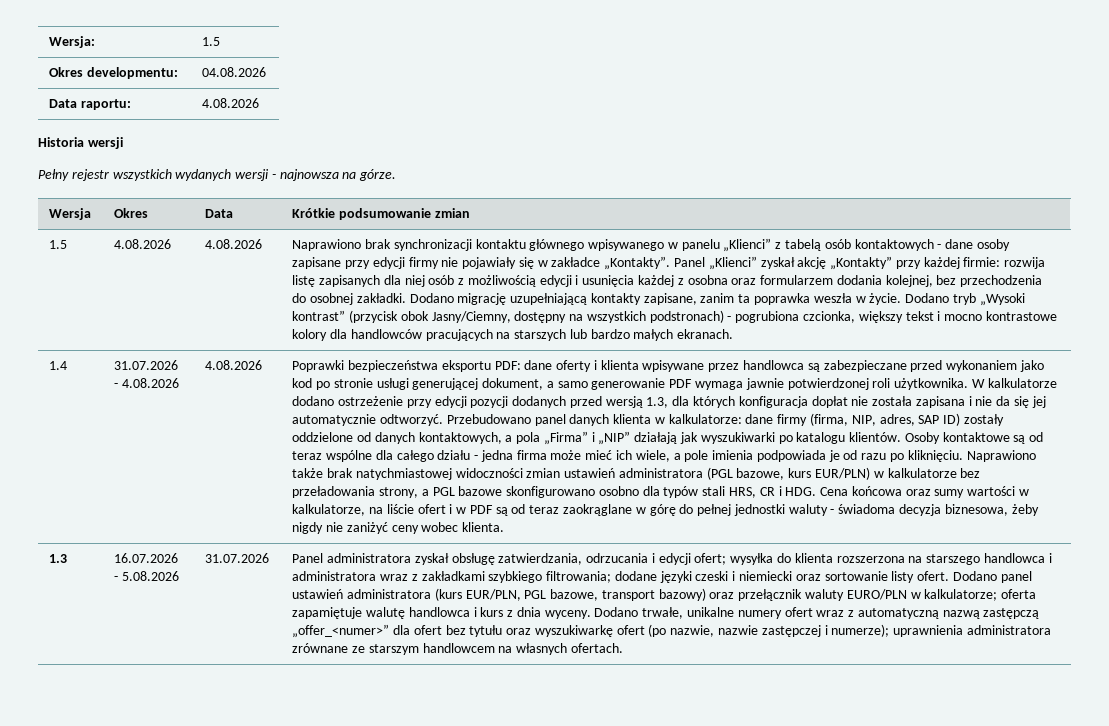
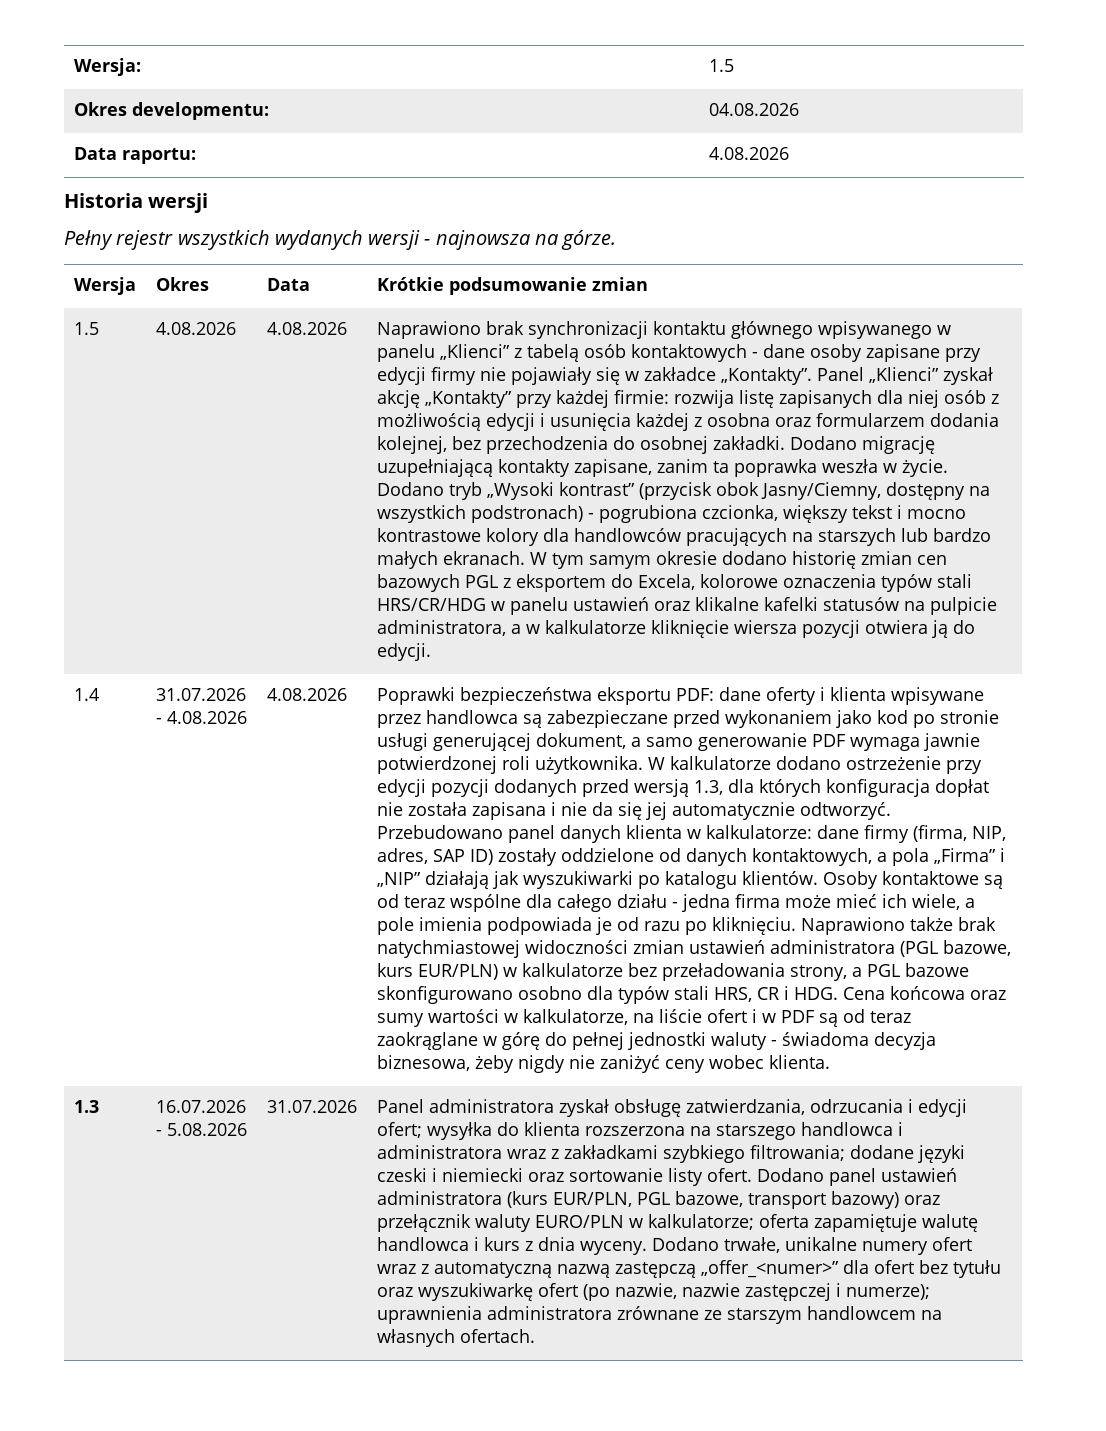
(734, 334) none -> [529,551,947,569] [376,574,972,592] [376,597,997,615] [376,620,975,638] [376,643,431,661] W tym samym okresie dodano historię zmian cen bazowych PGL z eksportem do Excela, kolorowe oznaczenia typów stali HRS/CR/HDG w panelu ustawień oraz klikalne kafelki statusów na pulpicie administratora, a w kalkulatorze kliknięcie wiersza pozycji otwiera ją do edycji.

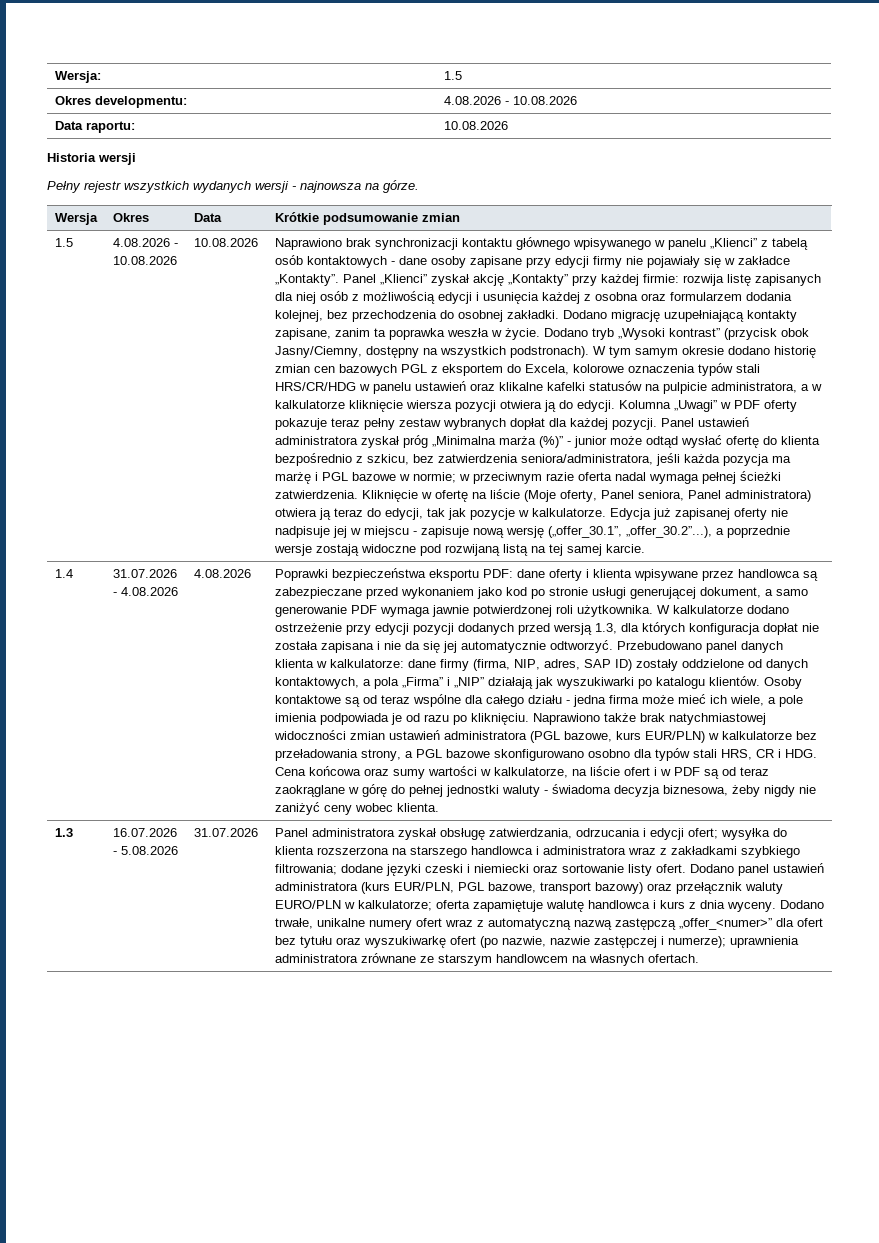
[708,103,799,116] 04.08.2026 -> [443,96,577,105] 4.08.2026 - 10.08.2026
[708,147,789,160] 4.08.2026 -> [443,121,508,130] 10.08.2026
[266,322,347,335] | 4.08.2026 -> [173,243,178,247] [112,256,177,265] [193,238,258,247] - 10.08.2026 | 10.08.2026
[470,505,966,523] [376,528,991,546] [376,551,525,569] podstronach) - pogrubiona czcionka, większy tekst i mocno kontrastowe kolory dla handlowców pracujących na starszych lub bardzo małych ekranach. -> [509,346,589,358] podstronach).
(431, 652) none -> [618,400,797,412] [274,417,749,430] [274,435,820,448] [274,453,791,466] [274,471,781,484] [274,489,811,502] [274,508,788,520] [274,526,790,538] [273,544,645,556] Kolumna „Uwagi” w PDF oferty pokazuje teraz pełny zestaw wybranych dopłat dla każdej pozycji. Panel ustawień administratora zyskał próg „Minimalna marża (%)” - junior może odtąd wysłać ofertę do klienta bezpośrednio z szkicu, bez zatwierdzenia seniora/administratora, jeśli każda pozycja ma marżę i PGL bazowe w normie; w przeciwnym razie oferta nadal wymaga pełnej ścieżki zatwierdzenia. Kliknięcie w ofertę na liście (Moje oferty, Panel seniora, Panel administratora) otwiera ją teraz do edycji, tak jak pozycje w kalkulatorze. Edycja już zapisanej oferty nie nadpisuje jej w miejscu - zapisuje nową wersję („offer_30.1”, „offer_30.2”...), a poprzednie wersje zostają widoczne pod rozwijaną listą na tej samej karcie.

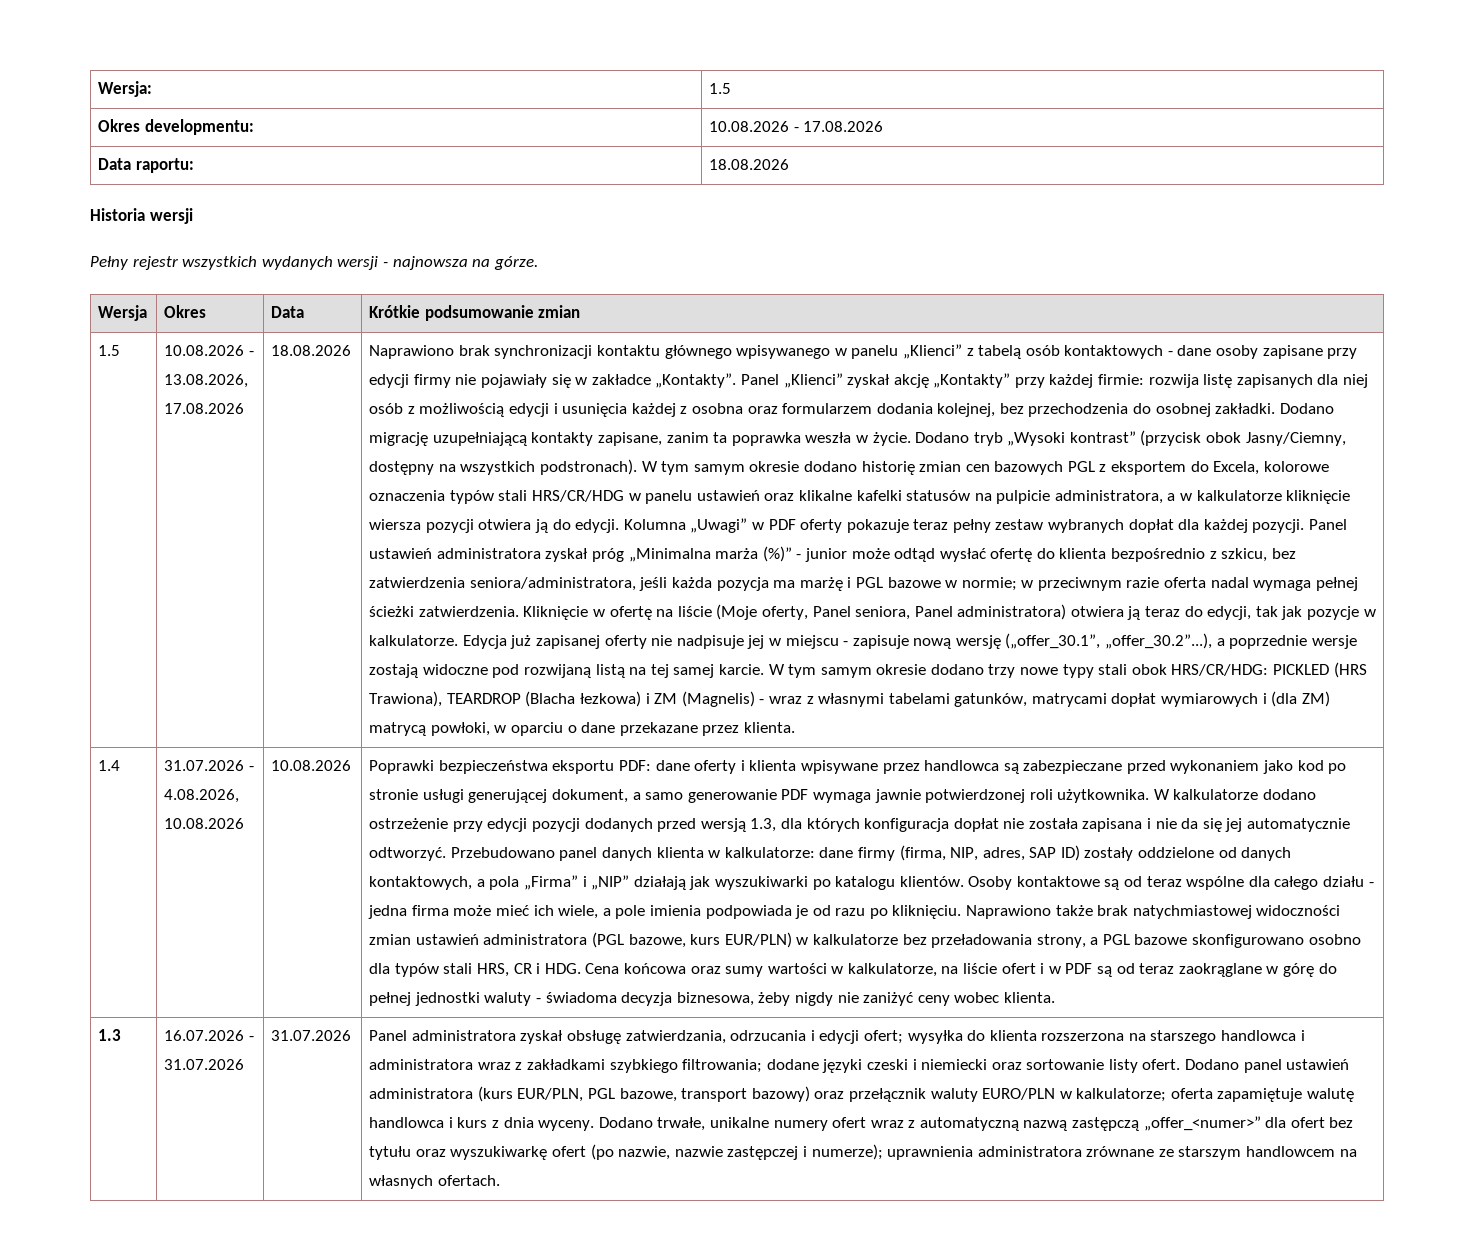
[443,96,577,105] 4.08.2026 - 10.08.2026 -> [709,121,884,132] 10.08.2026 - 17.08.2026
[443,121,508,130] 10.08.2026 -> [709,159,790,170] 18.08.2026
[112,238,178,247] [112,256,177,265] [193,238,258,247] 4.08.2026 - 10.08.2026 | 10.08.2026 -> [164,345,254,356] [164,374,249,388] [164,403,245,414] [271,345,352,356] 10.08.2026 - 13.08.2026, 17.08.2026 | 18.08.2026
(645, 548) none -> [768,662,1367,678] [369,691,1330,707] [369,722,795,736] W tym samym okresie dodano trzy nowe typy stali obok HRS/CR/HDG: PICKLED (HRS Trawiona), TEARDROP (Blacha łezkowa) i ZM (Magnelis) - wraz z własnymi tabelami gatunków, matrycami dopłat wymiarowych i (dla ZM) matrycą powłoki, w oparciu o dane przekazane przez klienta.
[120,587,178,596] [193,569,251,578] 4.08.2026 | 4.08.2026 -> [164,789,240,803] [164,818,245,829] [271,760,352,771] 4.08.2026, 10.08.2026 | 10.08.2026
[120,846,178,855] 5.08.2026 -> [164,1059,245,1070] 31.07.2026

